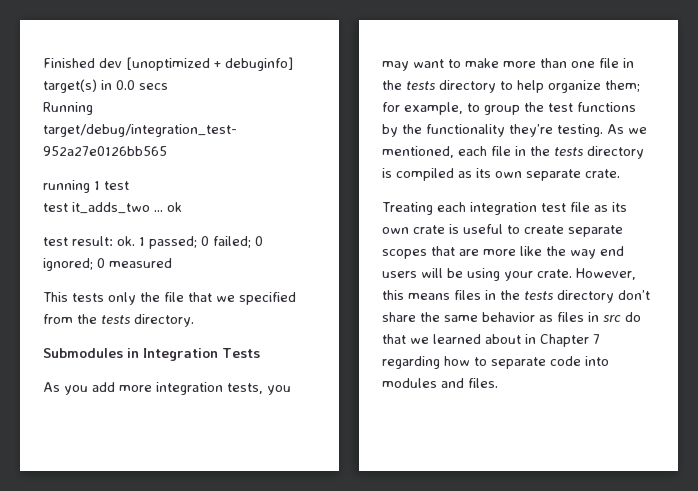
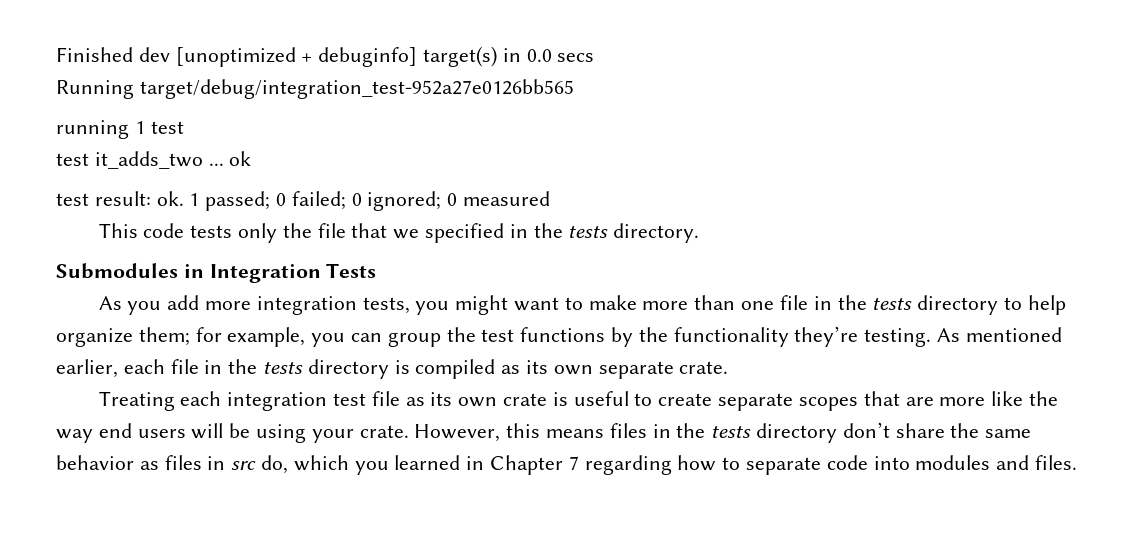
(68, 297) none -> [143,223,185,238] code
[43,314,73,324] from -> [509,224,528,238] in
[382,61,409,71] may -> [455,295,509,315] might
[467,103,480,112] to -> [311,333,383,347] you can
[628,127,647,134] [382,146,454,158] we mentioned, -> [965,327,1062,342] [56,359,118,378] mentioned earlier,
[625,312,641,322] [382,334,521,344] do that we learned about -> [261,455,461,475] do, which you learned

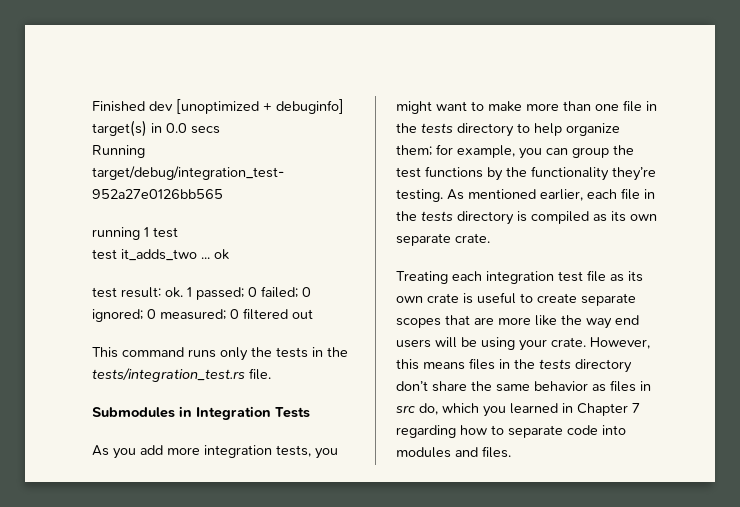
[463,191,551,206] [98,223,700,243] measured // This code tests only the file that we specified in the tests directory. -> [160,308,313,320] [92,347,348,361] [92,368,271,382] measured; 0 filtered out // This command runs only the tests in the tests/integration_test.rs file.

